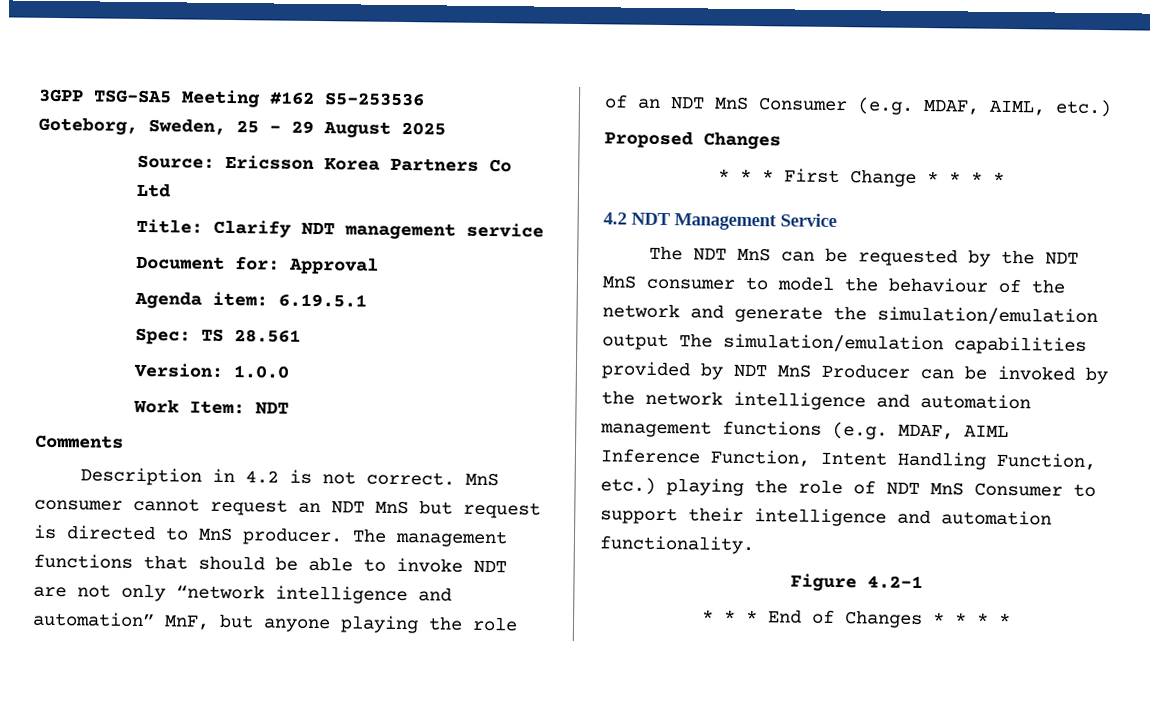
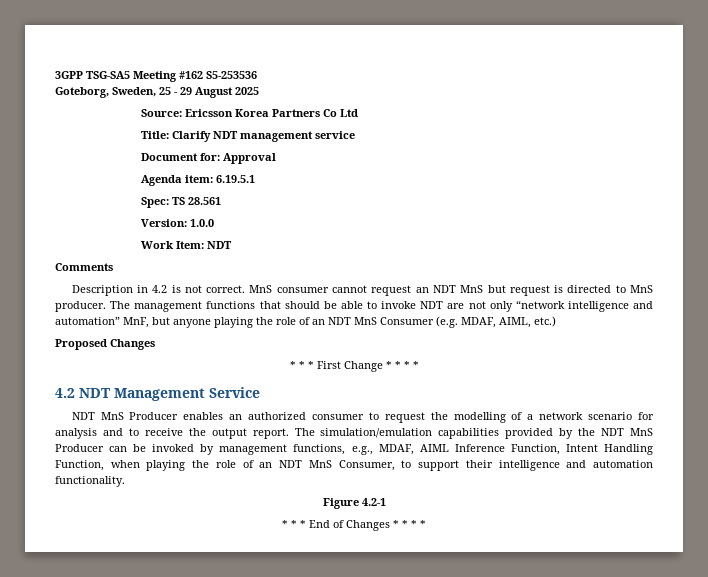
[649,245,1080,267] [602,275,1065,294] [602,303,1098,327] [602,333,669,351] The NDT MnS can be requested by the NDT MnS consumer to model the behaviour of the network and generate the simulation/emulation output -> [71,412,654,423] [55,428,289,439] NDT MnS Producer enables an authorized consumer to request the modelling of a network scenario for analysis and to receive the output report.
(724, 371) none -> [578,428,596,436] the
[601,390,1031,411] [600,420,888,440] the network intelligence and automation management functions (e.g. -> [219,444,373,455] management functions, e.g.,
[600,477,1063,497] etc.) playing the role of NDT MnS Consumer -> [110,460,395,471] when playing the role of an NDT MnS Consumer,

